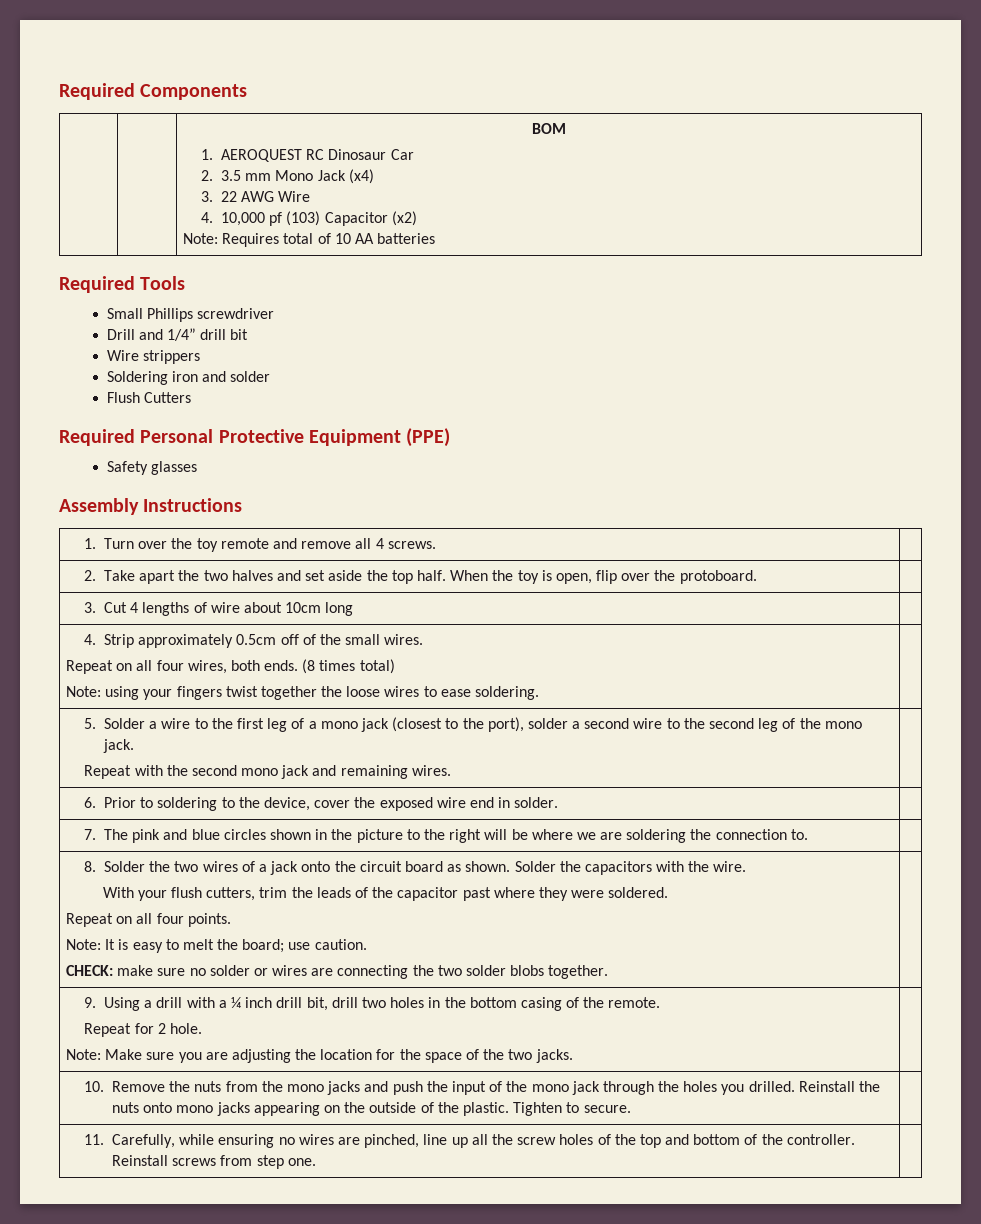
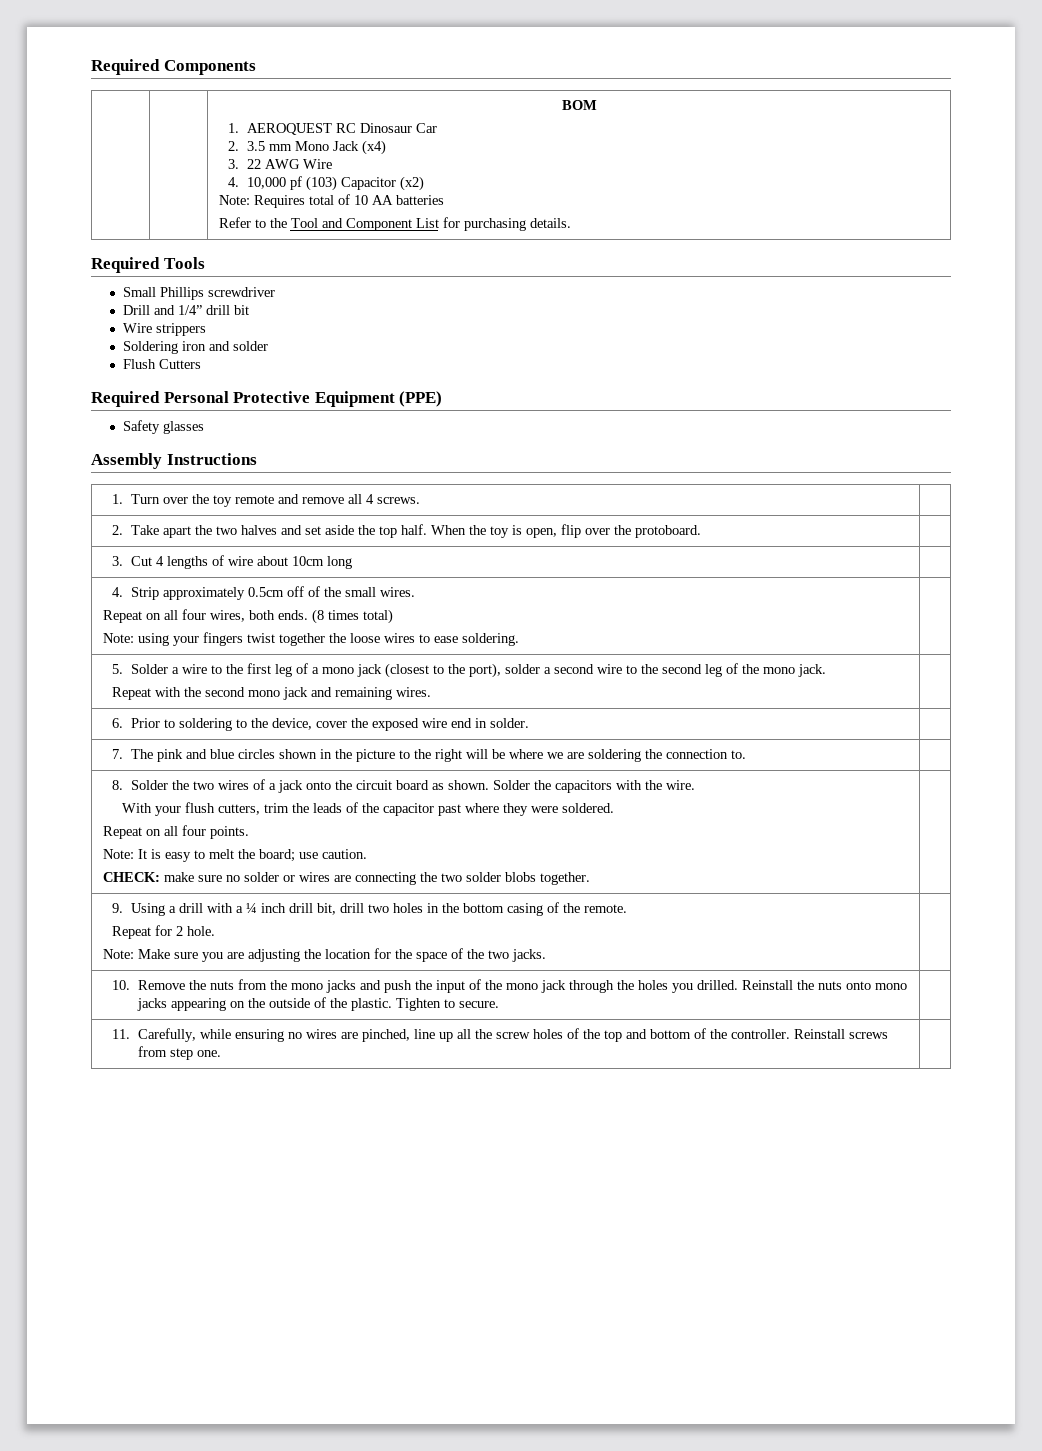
(436, 238) none -> [218,217,571,231] // Refer to the Tool and Component List for purchasing details.

